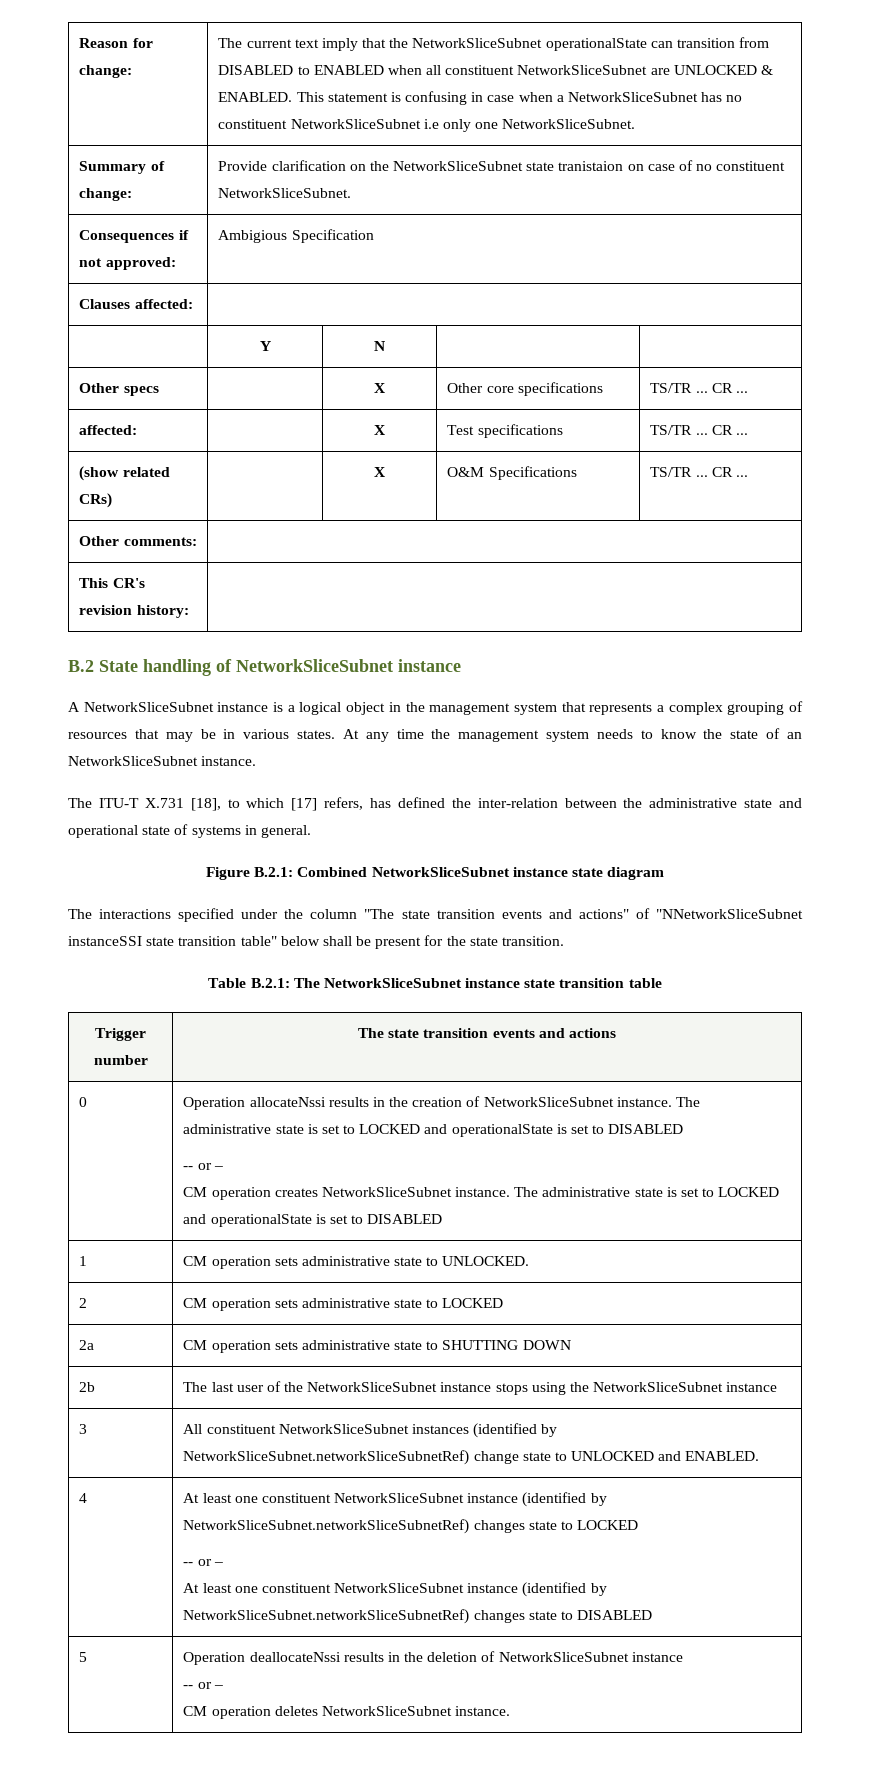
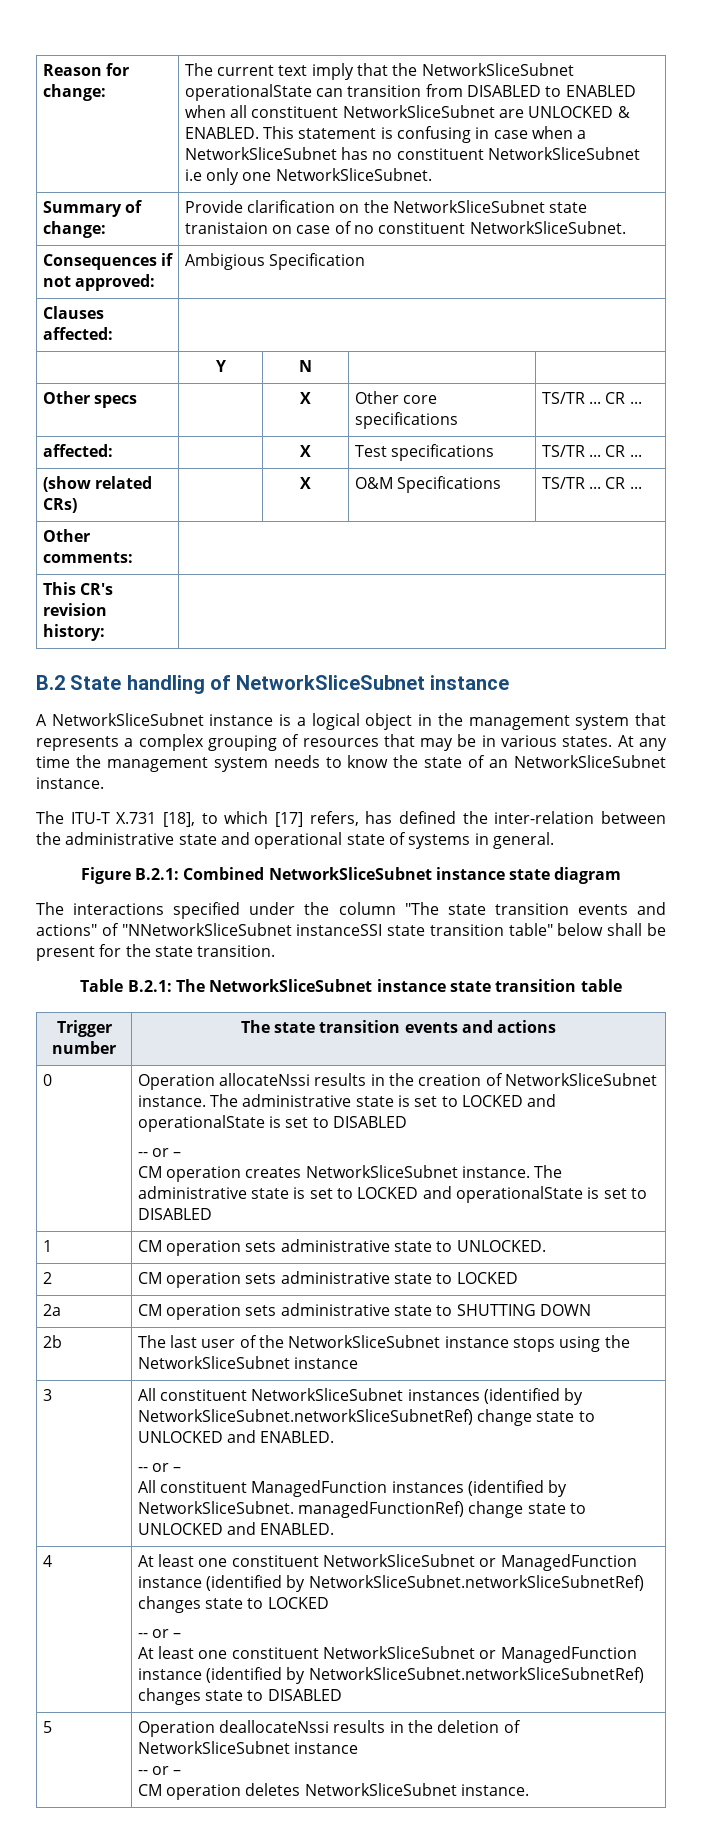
(760, 1456) none -> [137,1463,182,1472] [137,1480,568,1497] [137,1501,586,1518] [137,1522,335,1535] // -- or – // All constituent ManagedFunction instances (identified by NetworkSliceSubnet. managedFunctionRef) change state to UNLOCKED and ENABLED.
(465, 1498) none -> [479,1554,637,1571] or ManagedFunction
(465, 1588) none -> [479,1646,637,1663] or ManagedFunction

